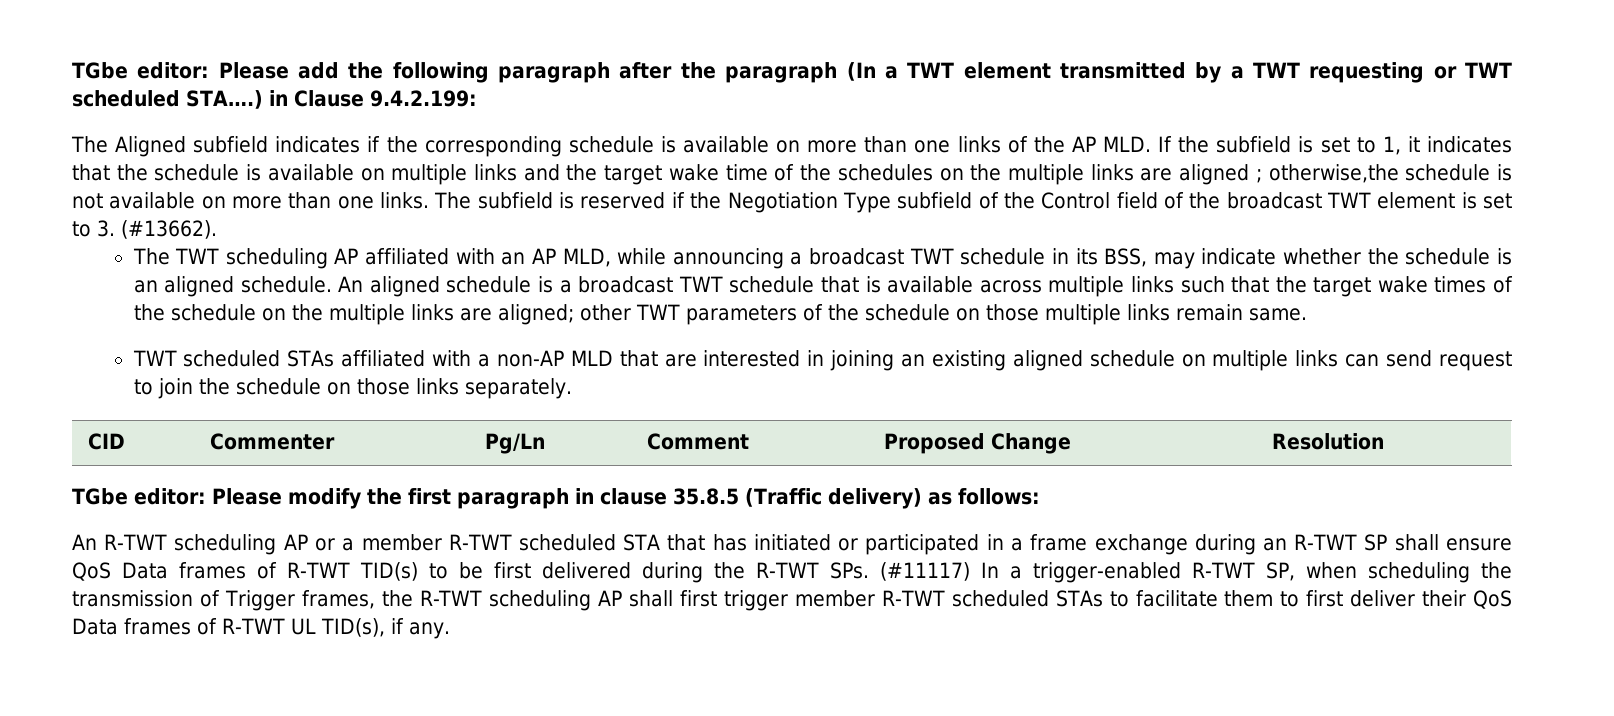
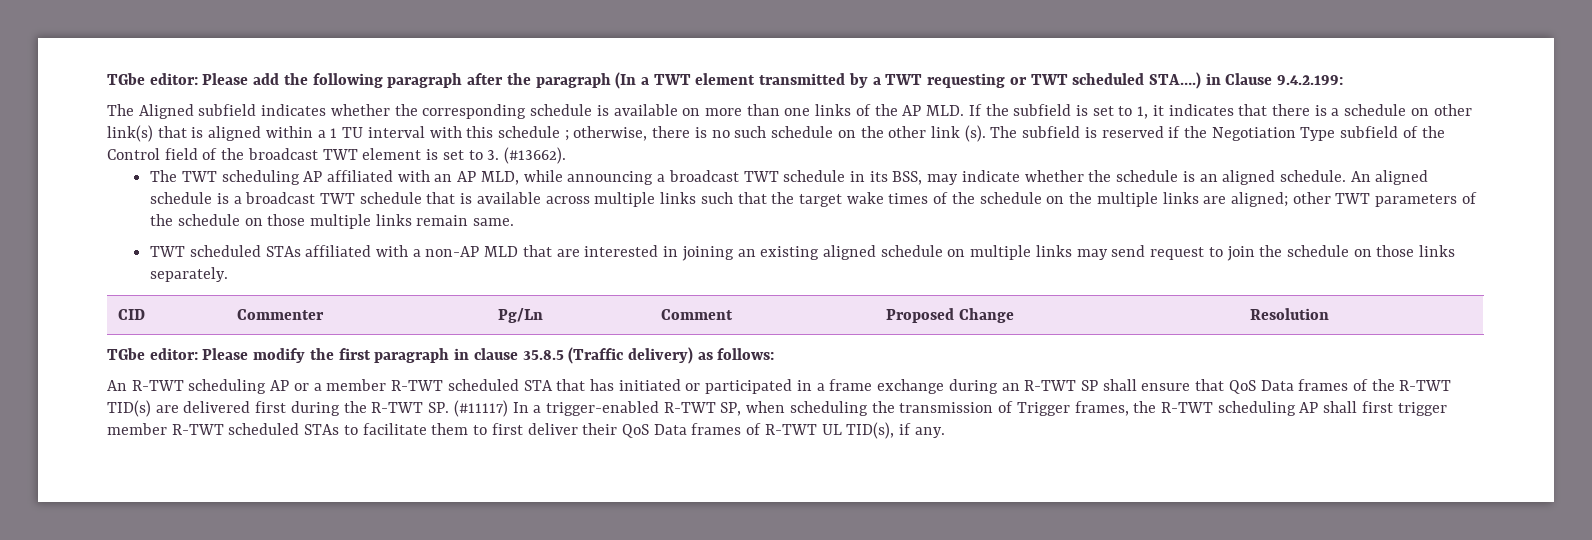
[367,136,381,152] if -> [330,104,390,116] whether
[116,164,1512,185] [72,192,430,209] the schedule is available on multiple links and the target wake time of the schedules on the multiple links are aligned ; otherwise,the schedule is not available on more than one links. -> [1272,104,1472,116] [107,125,986,142] there is a schedule on other link(s) that is aligned within a 1 TU interval with this schedule ; otherwise, there is no such schedule on the other link (s).
[1345,354,1380,367] can -> [1076,249,1108,260] may
[72,562,278,581] QoS Data frames of -> [1195,379,1395,394] that QoS Data frames of the
[428,562,632,579] to be first delivered -> [155,401,287,413] are delivered first
[829,562,869,579] SPs. -> [428,402,450,413] SP.

